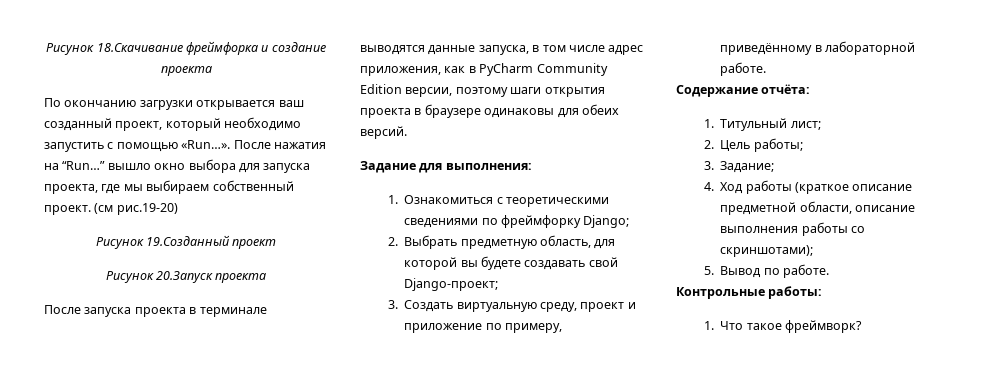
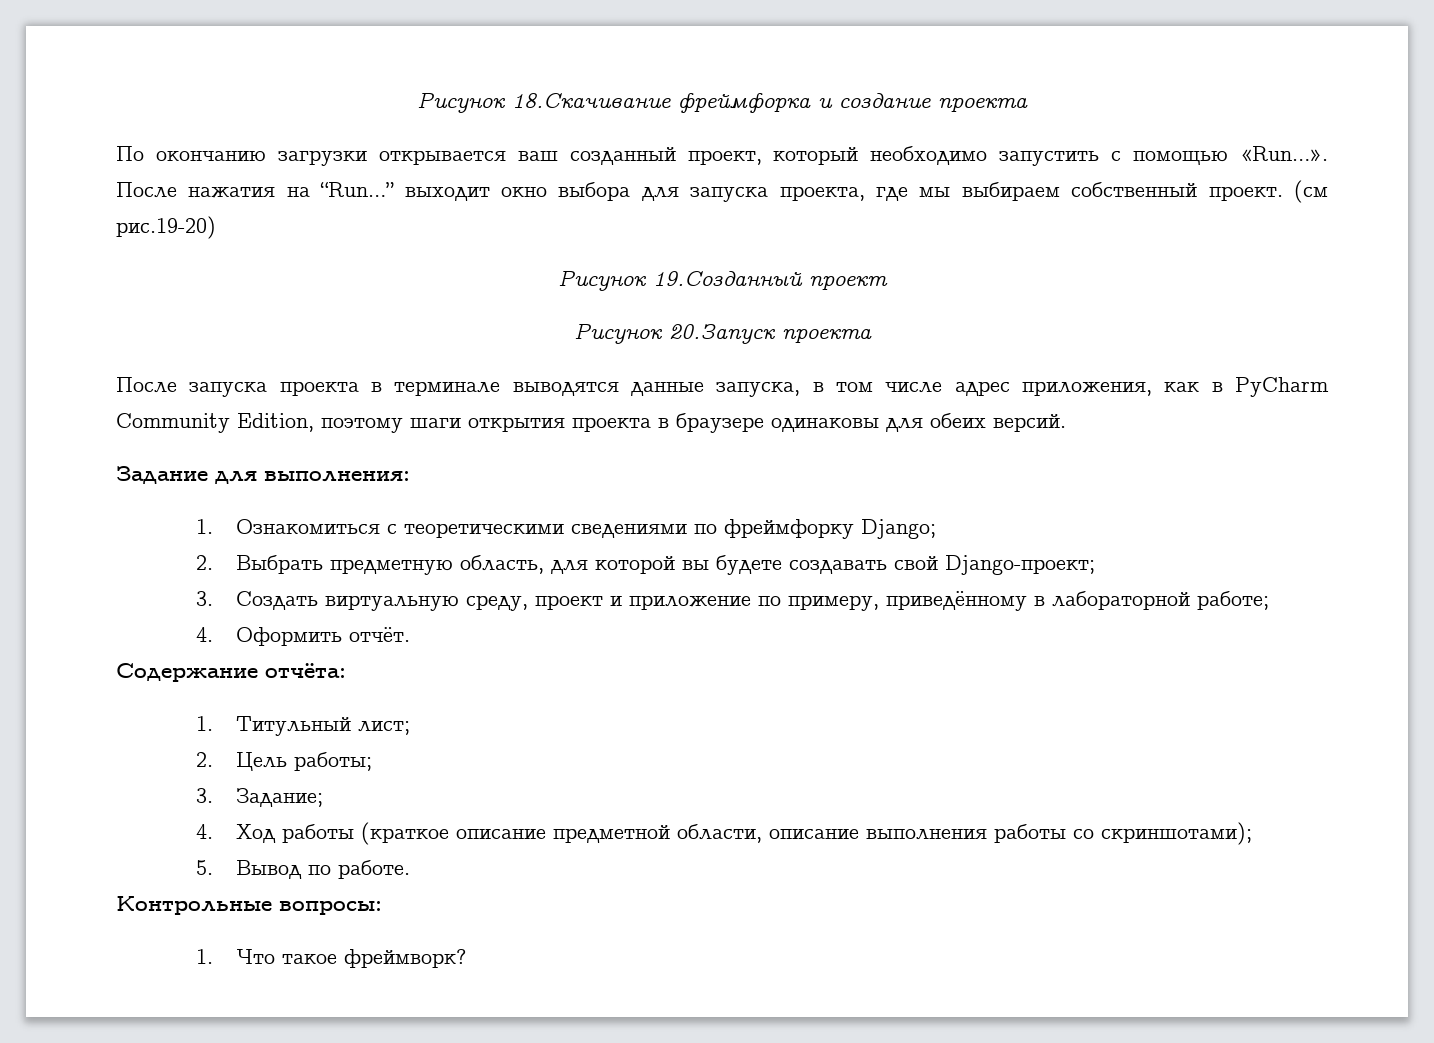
[107,163,151,170] вышло -> [404,187,490,201] выходит
[360,84,453,97] Edition версии, -> [237,413,314,432] Edition,
[720,62,767,76] работе. -> [1196,591,1269,610] [195,627,410,646] работе; // 4. Оформить отчёт.
[768,286,823,299] работы: -> [279,901,382,915] вопросы:

